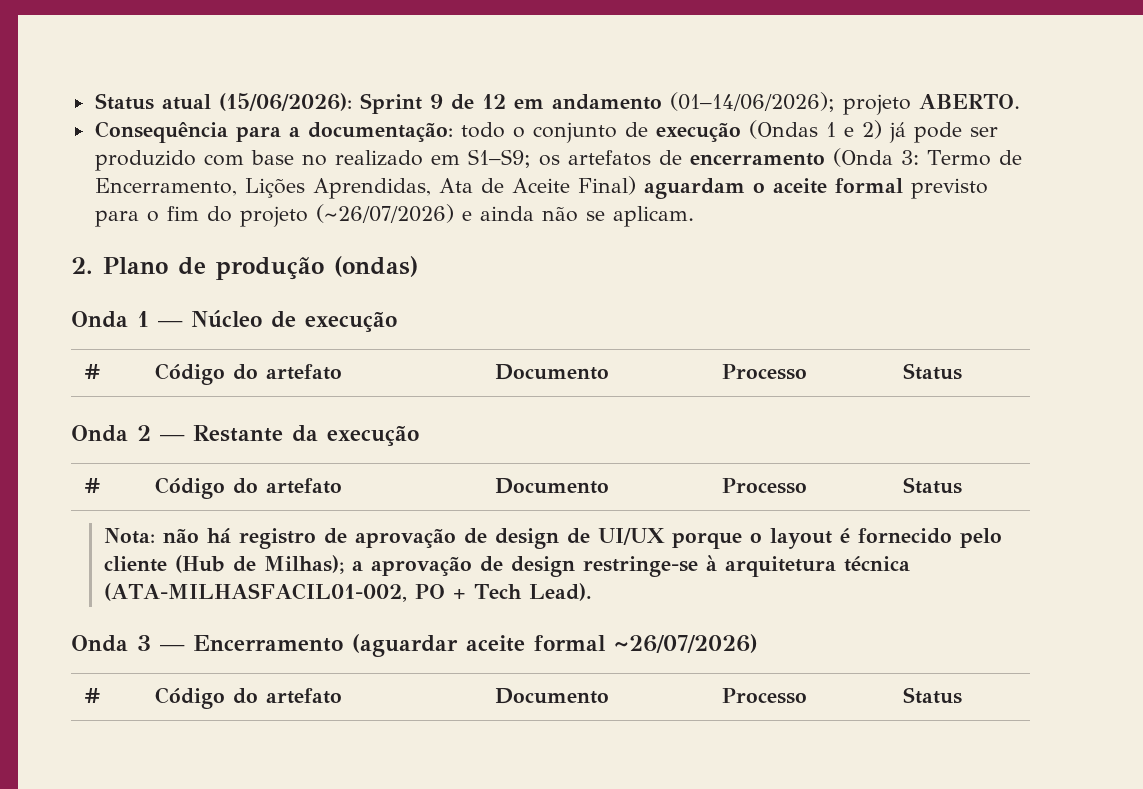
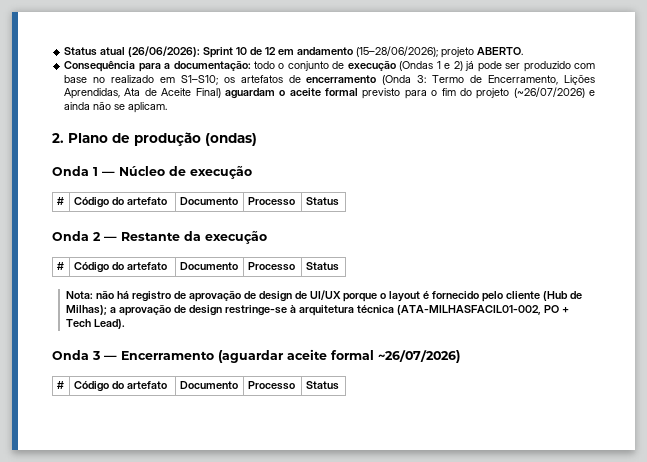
[218,93,443,114] (15/06/2026): Sprint 9 -> [128,46,248,58] (26/06/2026): Sprint 10
[669,92,835,112] (01–14/06/2026); -> [356,46,439,57] (15–28/06/2026);
[467,149,531,168] S1–S9; -> [180,75,218,85] S1–S10;

